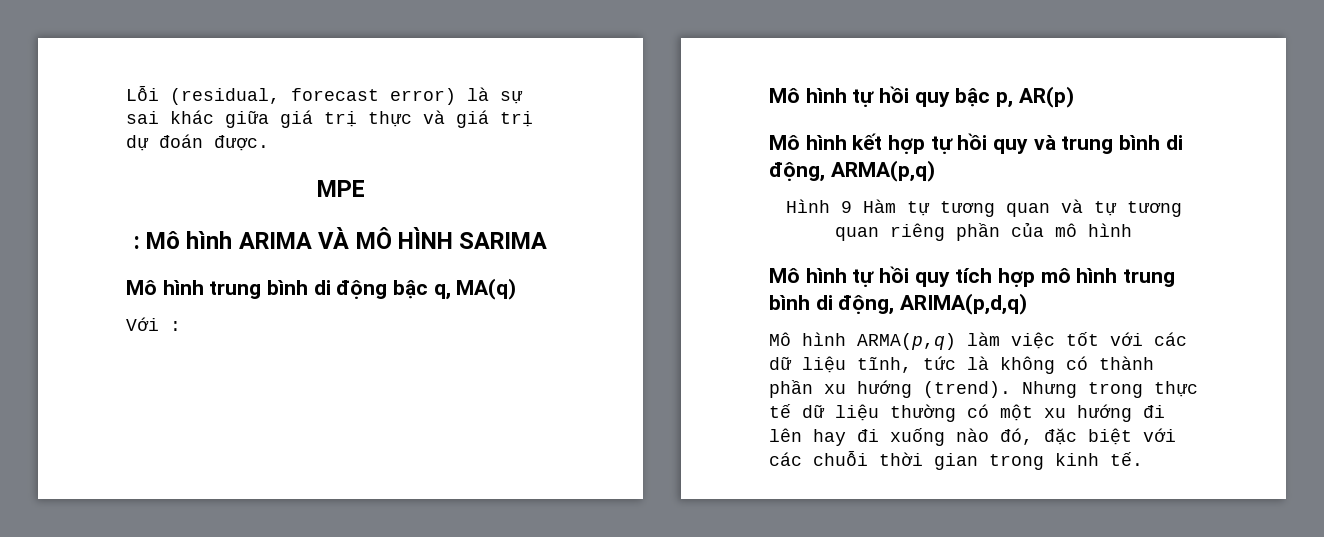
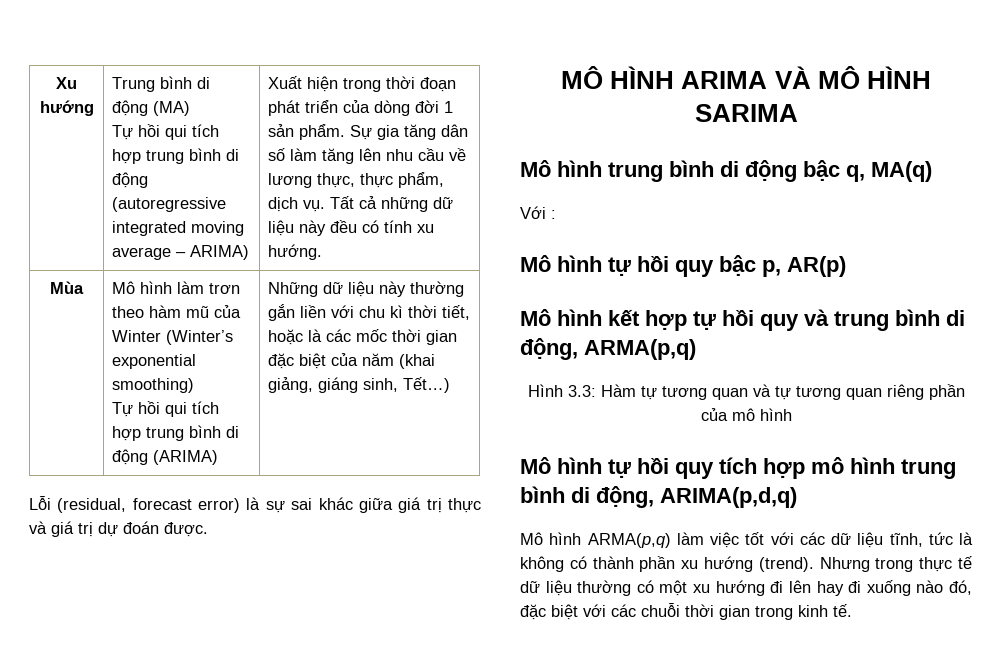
(126, 93) none -> [56,77,77,89] [39,100,94,116] [112,76,211,92] [112,100,191,116] [112,124,220,140] [112,148,240,164] [112,172,149,188] [112,197,227,212] [112,221,245,236] [112,245,250,260] [268,76,457,92] [268,100,454,116] [268,124,469,140] [268,148,467,164] [268,172,445,188] [268,196,454,212] [268,220,435,236] [268,244,323,260] [50,281,84,294] [112,281,241,294] [112,305,242,318] [112,330,234,345] [112,354,197,369] [112,378,195,393] [112,401,220,417] [112,425,240,441] [112,449,219,465] [268,281,465,297] [268,304,471,321] [268,329,458,345] [268,353,436,369] [268,377,451,393] Xu hướng | Trung bình di động (MA) // Tự hồi qui tích hợp trung bình di động (autoregressive integrated moving average – ARIMA) | Xuất hiện trong thời đoạn phát triển của dòng đời 1 sản phẩm. Sự gia tăng dân số làm tăng lên nhu cầu về lương thực, thực phẩm, dịch vụ. Tất cả những dữ liệu này đều có tính xu hướng. // Mùa | Mô hình làm trơn theo hàm mũ của Winter (Winter’s exponential smoothing) // Tự hồi qui tích hợp trung bình di động (ARIMA) | Những dữ liệu này thường gắn liền với chu kì thời tiết, hoặc là các mốc thời gian đặc biệt của năm (khai giảng, giáng sinh, Tết…) //
[316,180,365,197] [133,231,233,249] MPE // : Mô hình -> [561,66,675,89] MÔ HÌNH
[840,201,852,213] 9 -> [567,385,596,397] 3.3:

